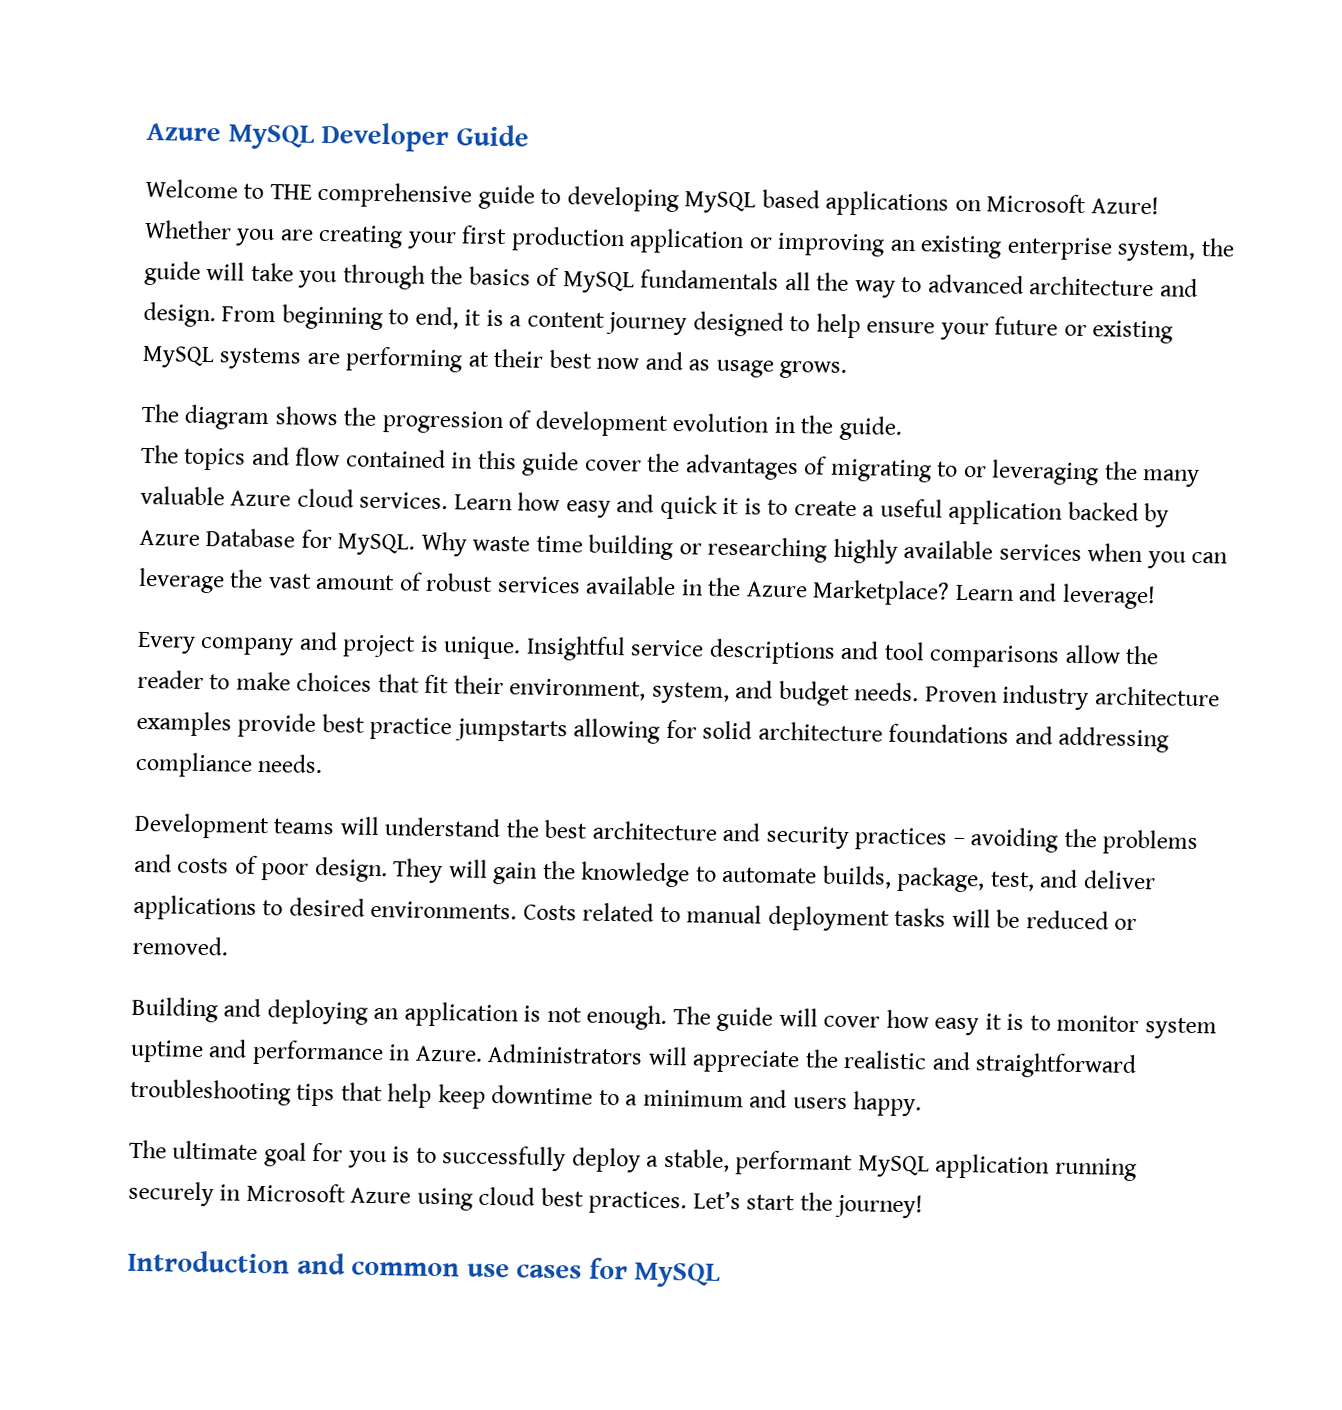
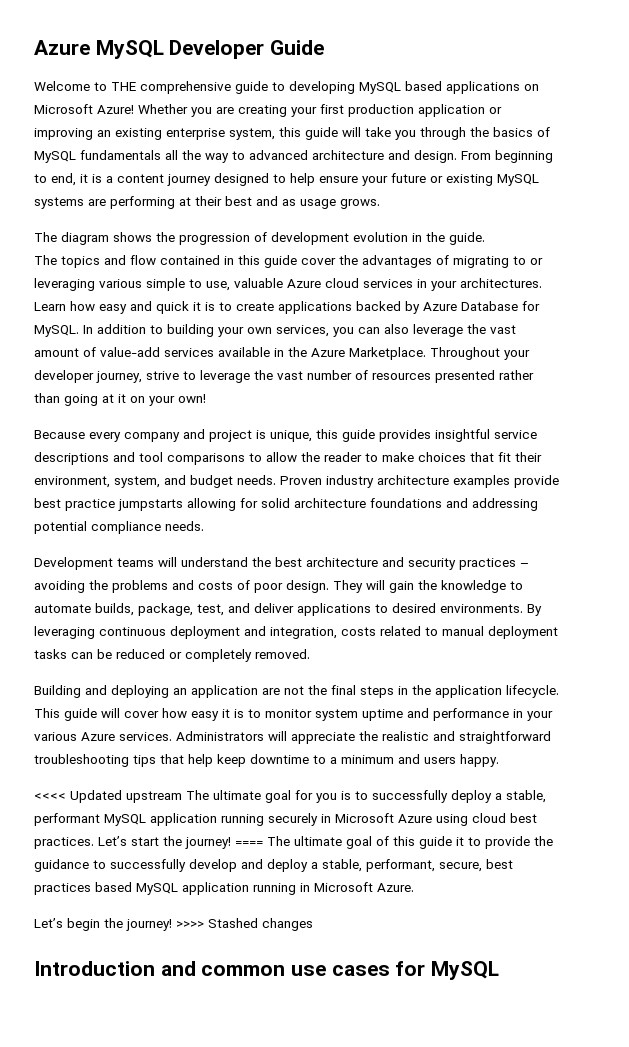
[1200,237,1235,257] the -> [279,127,301,137] this
[596,357,640,370] now -> (252, 201) none
[1103,461,1201,488] [140,485,449,510] the many valuable Azure cloud services. -> [99,278,542,291] various simple to use, valuable Azure cloud services in your architectures.
[862,498,1064,526] a useful application -> [278,301,352,314] applications
[420,531,1144,564] Why waste time building or researching highly available services when -> [83,324,329,337] In addition to building your own services,
(1229, 557) none -> [384,324,409,334] also
[425,572,494,592] robust -> [100,347,160,357] value-add
[812,579,1156,610] [137,631,626,662] Marketplace? Learn and leverage! // Every company and project is unique. Insightful -> [349,347,530,360] [34,370,534,383] [34,393,206,406] [34,429,490,442] Marketplace. Throughout your developer journey, strive to leverage the vast number of resources presented rather than going at it on your own! // Because every company and project is unique, this guide provides insightful
(1061, 656) none -> [249,453,262,462] to
(1170, 739) none -> [34,521,87,534] potential
[522,904,577,921] Costs -> [527,604,542,616] [34,626,376,639] By leveraging continuous deployment and integration, costs
[951,908,991,928] will -> [71,652,93,659] can
(1138, 924) none -> [185,649,252,662] completely
[523,1004,711,1030] is not enough. The -> [262,685,559,698] [34,708,60,718] are not the final steps in the application lifecycle. This
[414,1045,483,1062] Azure. -> [527,711,553,721] [34,732,172,741] your various Azure services.
(923, 1104) none -> [34,790,182,803] <<<< Updated upstream
(924, 1206) none -> [235,836,553,849] [34,859,513,872] [34,882,414,895] [34,918,313,931] ==== The ultimate goal of this guide it to provide the guidance to successfully develop and deploy a stable, performant, secure, best practices based MySQL application running in Microsoft Azure. // Let’s begin the journey! >>>> Stashed changes

